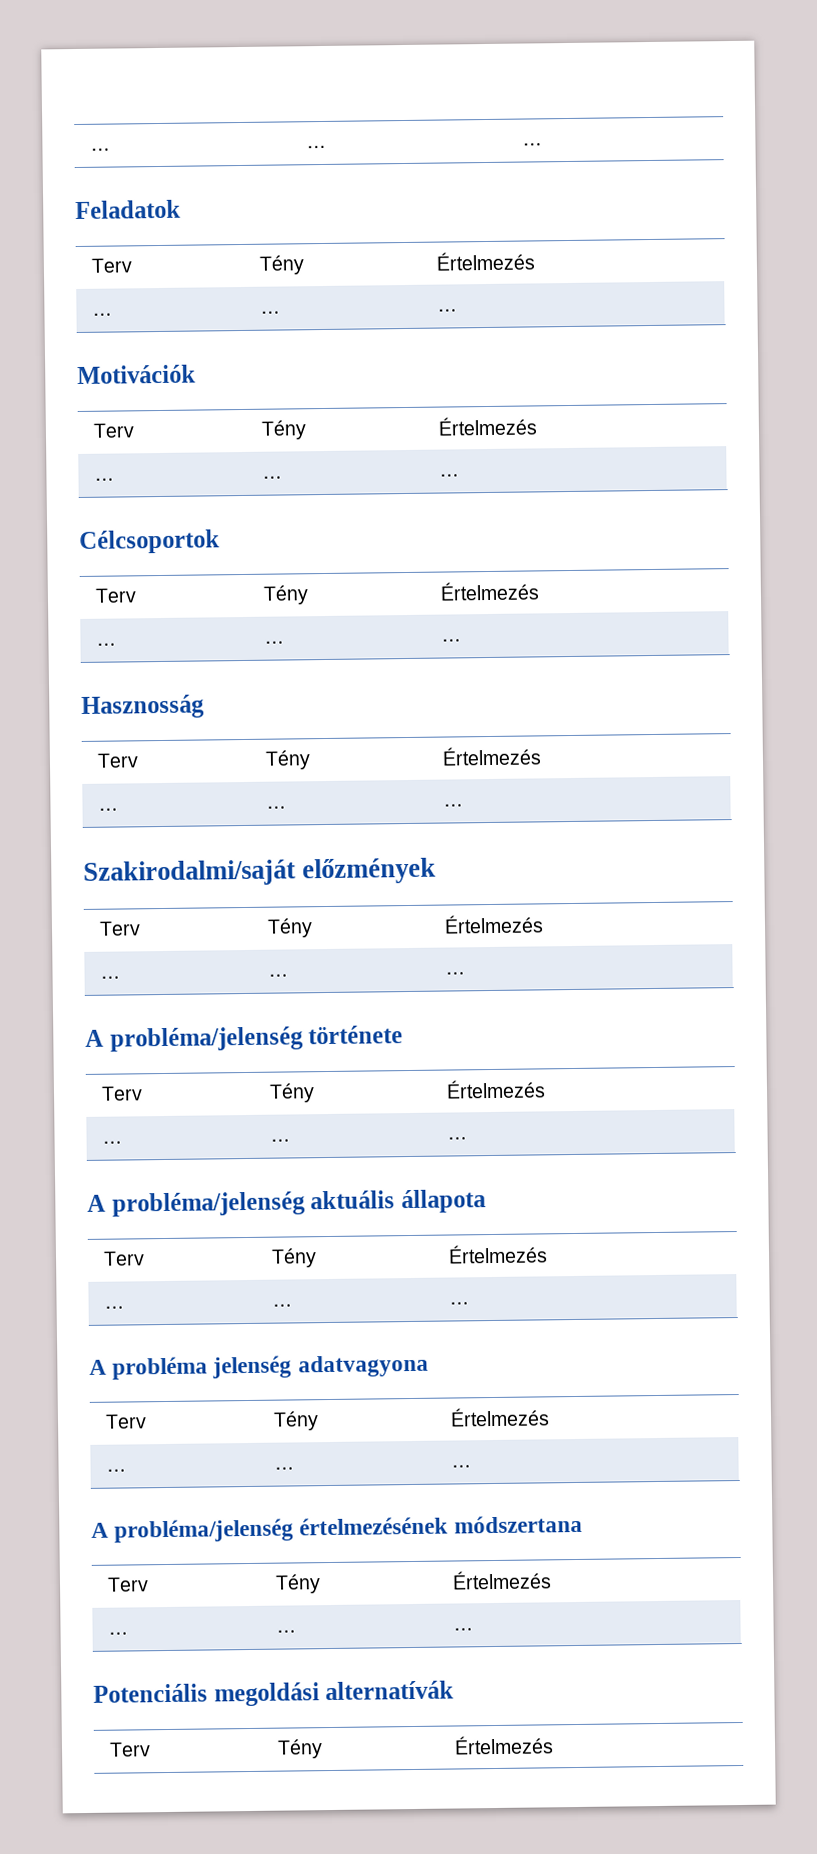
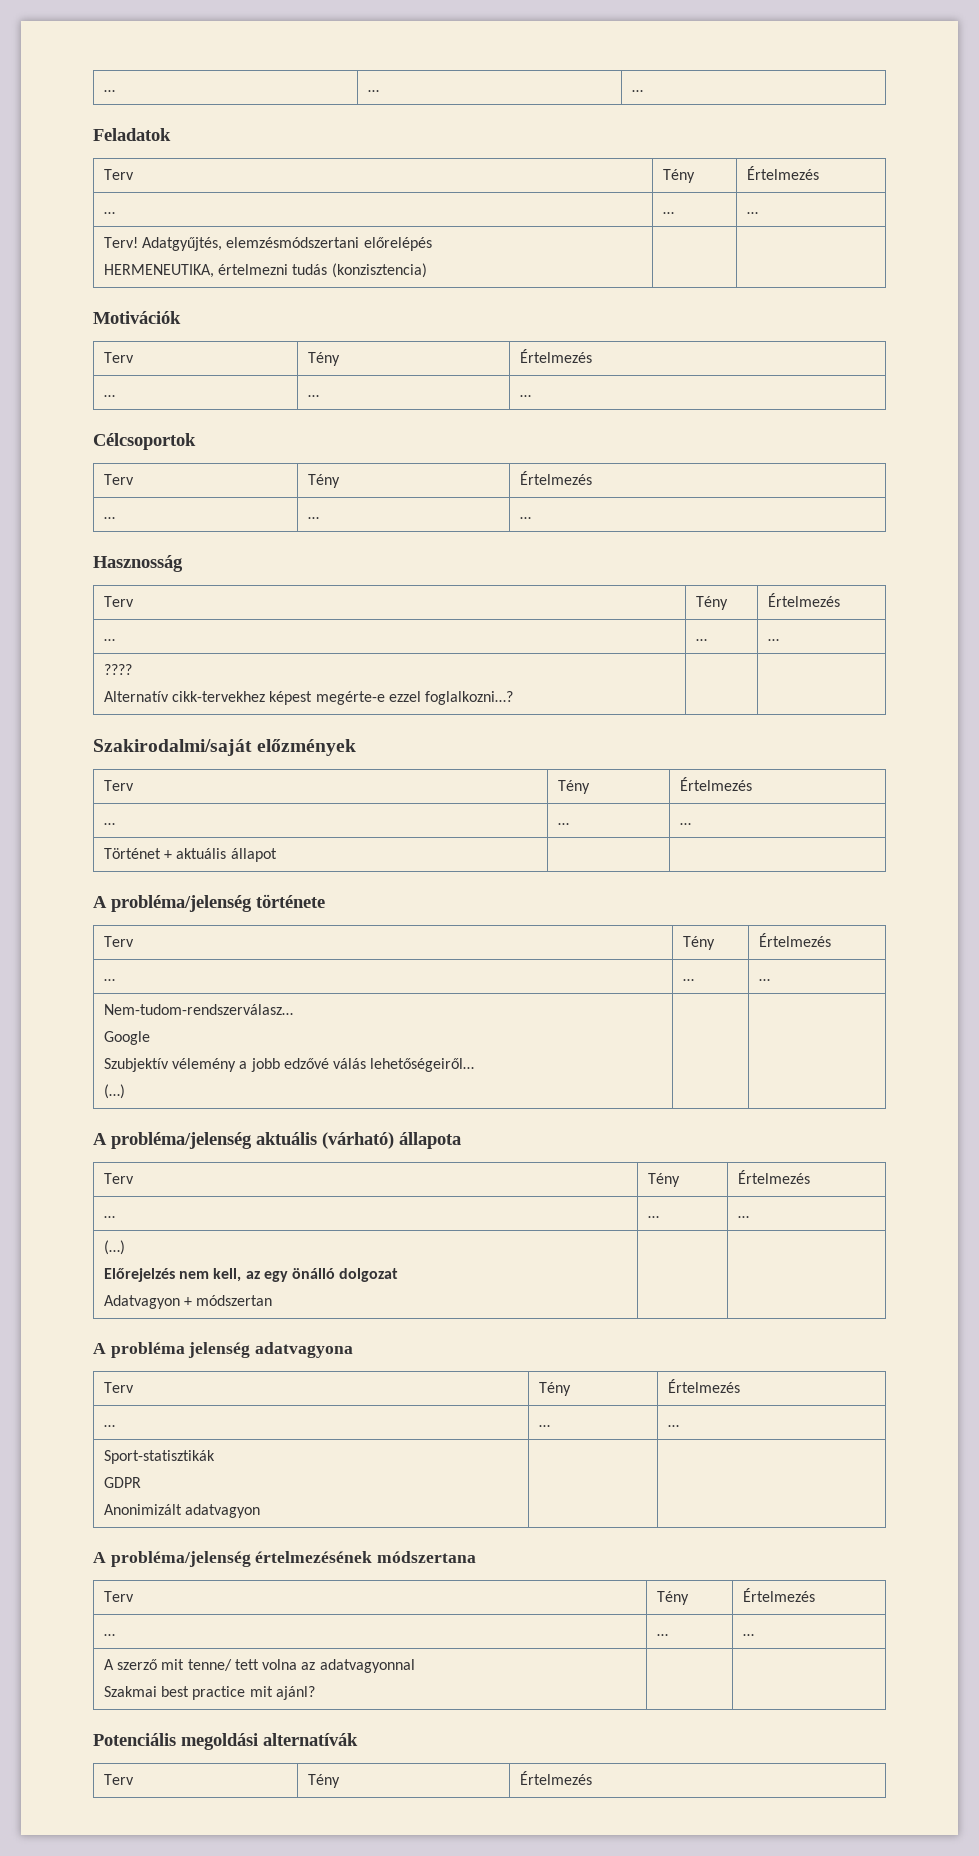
(458, 310) none -> [103,237,432,251] [103,263,427,278] // Terv! Adatgyűjtés, elemzésmódszertani előrelépés // HERMENEUTIKA, értelmezni tudás (konzisztencia) | |
(464, 805) none -> [103,664,132,675] [103,691,514,705] // ???? // Alternatív cikk-tervekhez képest megérte-e ezzel foglalkozni…? | |
(466, 973) none -> [103,848,277,862] // Történet + aktuális állapot | |
(468, 1138) none -> [103,1004,293,1015] [103,1031,150,1045] [103,1058,475,1072] [103,1084,125,1099] // Nem-tudom-rendszerválasz… // Google // Szubjektív vélemény a jobb edzővé válás lehetőségeiről… // (…) | |
(396, 1200) none -> [322,1132,394,1149] (várható)
(470, 1303) none -> [103,1240,125,1255] [103,1268,399,1282] [103,1295,273,1309] // (…) // Előrejelzés nem kell, az egy önálló dolgozat // Adatvagyon + módszertan | |
(472, 1466) none -> [103,1450,215,1464] [103,1477,141,1488] [103,1504,260,1518] // Sport-statisztikák // GDPR // Anonimizált adatvagyon | |
(474, 1629) none -> [103,1659,415,1673] [103,1686,315,1700] // A szerző mit tenne/ tett volna az adatvagyonnal // Szakmai best practice mit ajánl? | |

